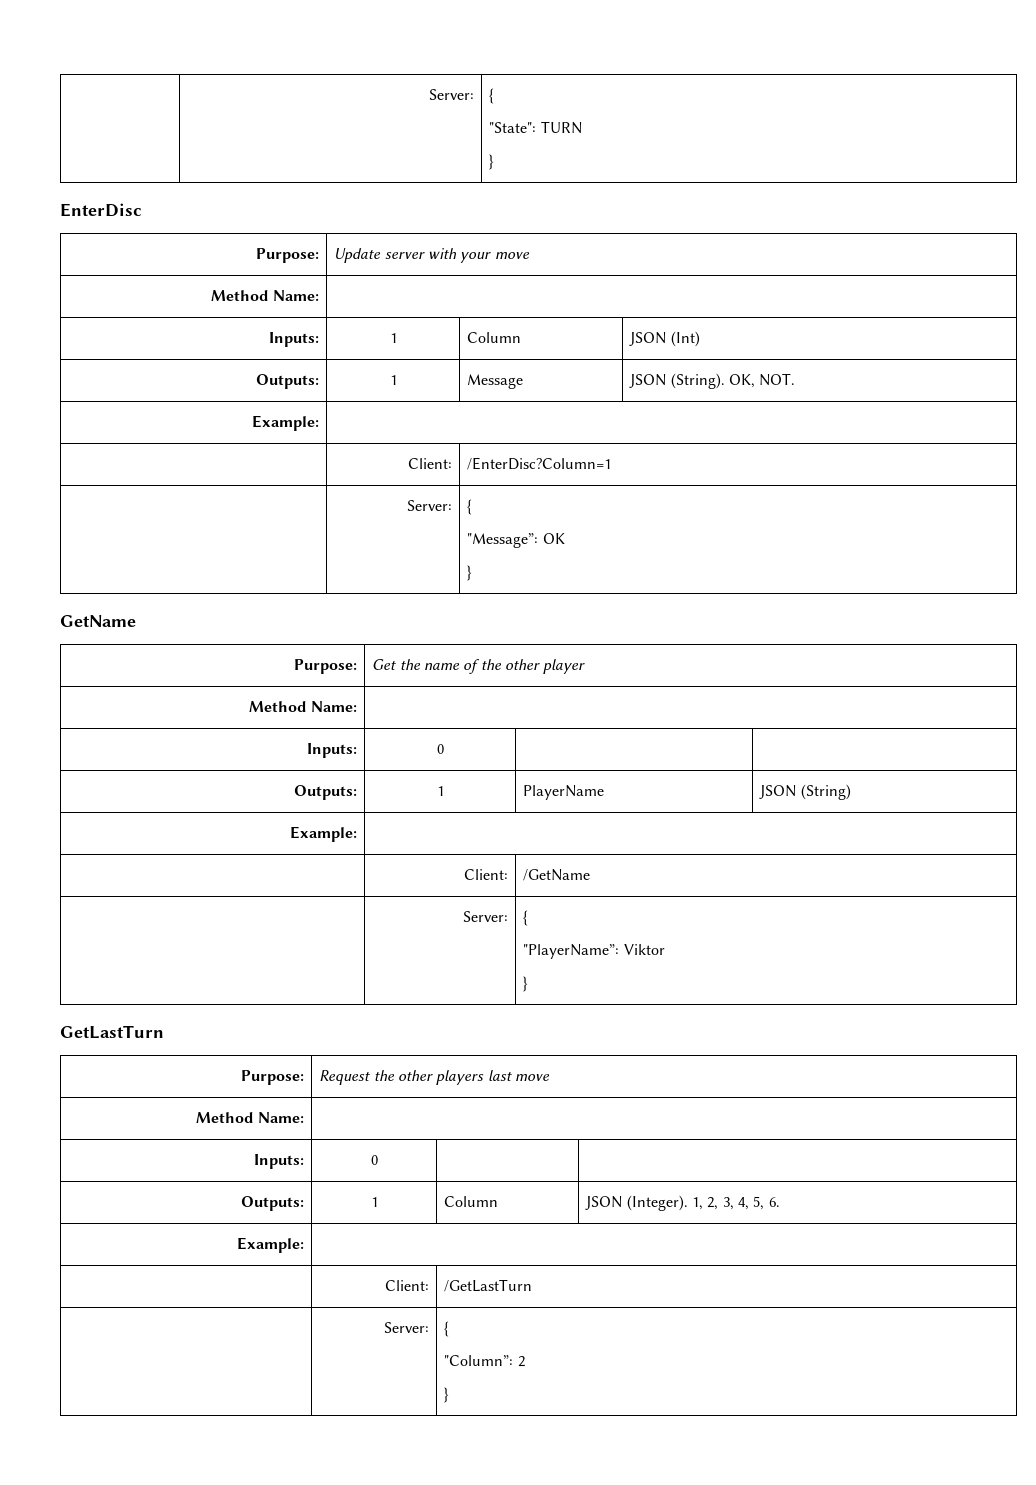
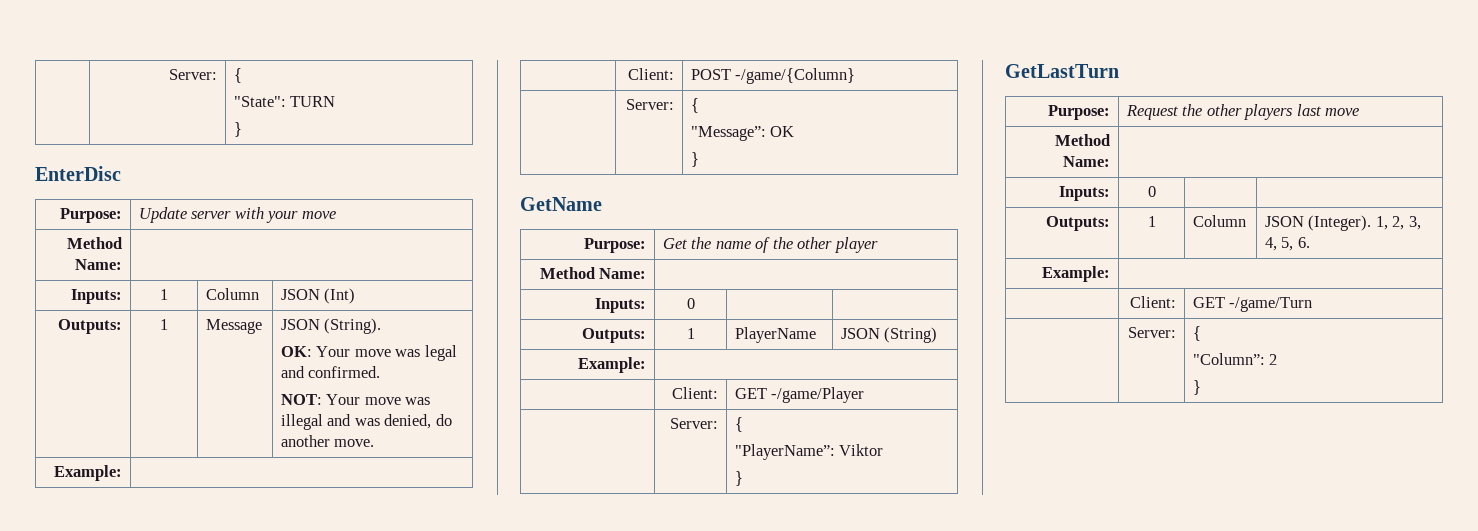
[729,373,796,388] [251,415,319,431] [407,458,452,469] [467,457,612,470] OK, NOT. // Example: | // | Client: | /EnterDisc?Column=1 -> [280,345,457,361] [280,366,381,378] [280,394,431,405] [280,414,452,430] [280,435,375,447] [54,465,123,481] [628,68,675,80] [690,68,856,84] // OK: Your move was legal and confirmed. // NOT: Your move was illegal and was denied, do another move. // Example: | // | Client: | POST -/game/{Column}
[523,869,591,881] /GetName -> [734,387,865,403] GET -/game/Player
[444,1279,533,1292] /GetLastTurn -> [1192,297,1313,312] GET -/game/Turn

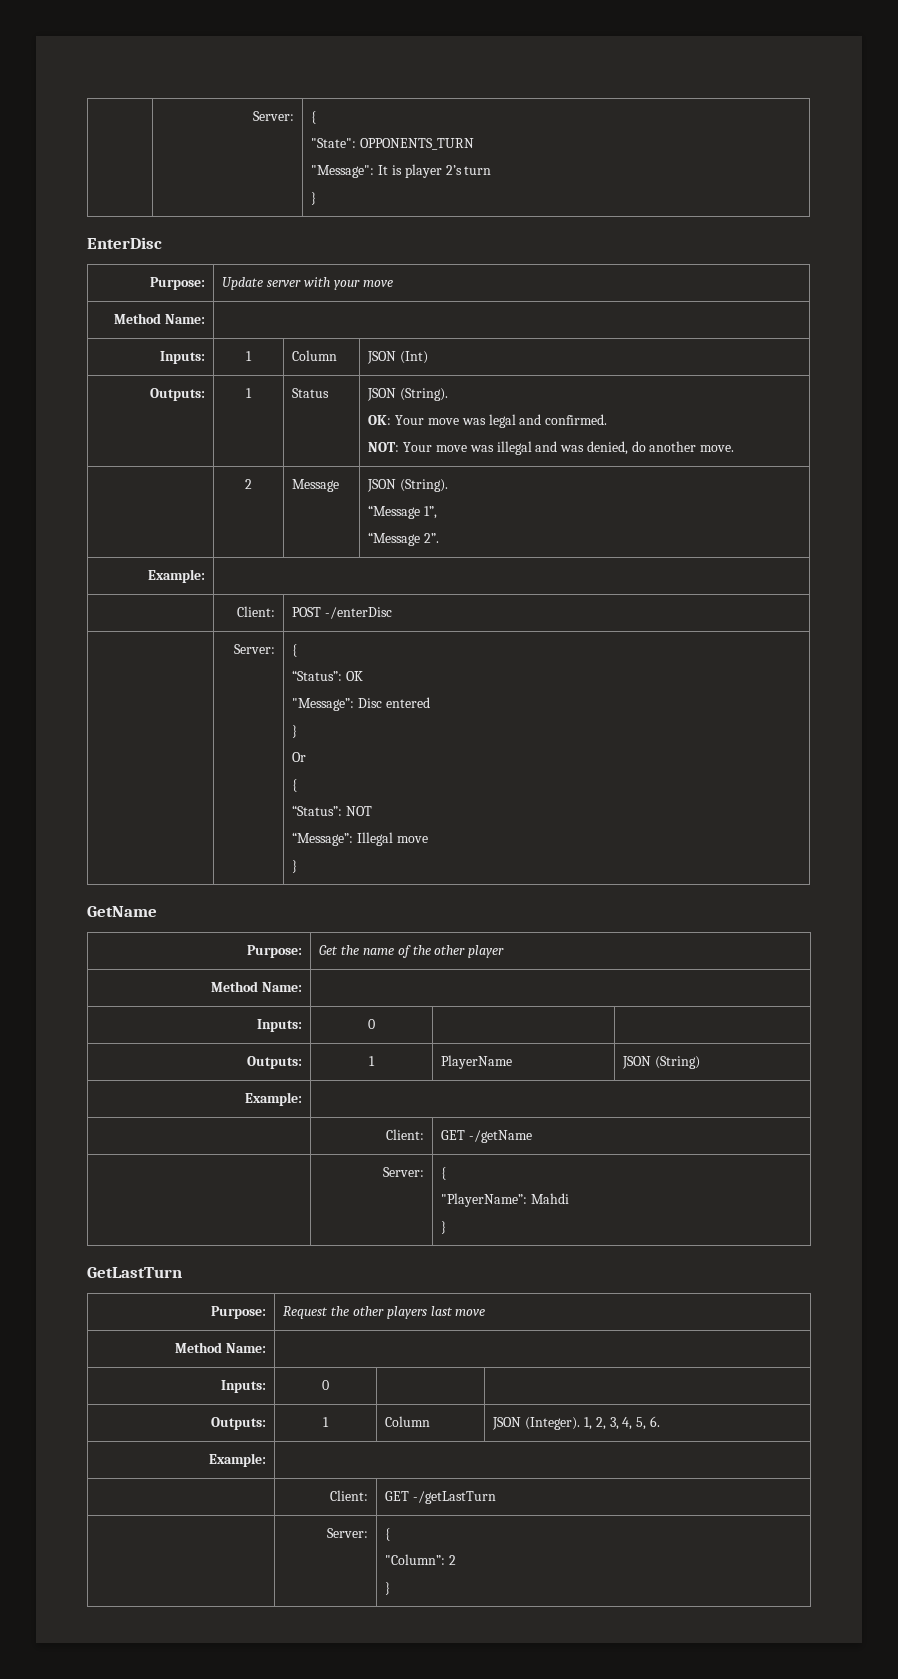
[290,96,336,107] TURN -> [360,138,475,150] [311,164,492,178] OPPONENTS_TURN // "Message": It is player 2’s turn
[205,319,262,334] Message -> [292,388,330,398] Status
(375, 443) none -> [245,479,252,489] [292,479,340,492] [367,479,449,492] [368,505,438,519] [368,532,440,546] // | 2 | Message | JSON (String). // “Message 1”, // “Message 2”.
[735,68,856,84] [626,99,675,110] [690,98,699,113] [690,126,795,141] -/game/{Column} // | Server: | { // "Message”: OK -> [325,607,393,619] [233,644,275,654] [292,644,298,657] [292,670,364,681] [292,697,430,711] [292,725,298,738] [292,752,307,762] [292,779,298,792] [292,805,373,816] [292,832,428,846] -/enterDisc // | Server: | { // “Status”: OK // "Message”: Disc entered // } // Or // { // “Status”: NOT // “Message”: Illegal move
[771,387,865,403] -/game/Player -> [469,1130,533,1143] -/getName
[839,444,884,456] Viktor -> [531,1193,570,1204] Mahdi
[1229,297,1313,312] -/game/Turn -> [413,1491,497,1504] -/getLastTurn

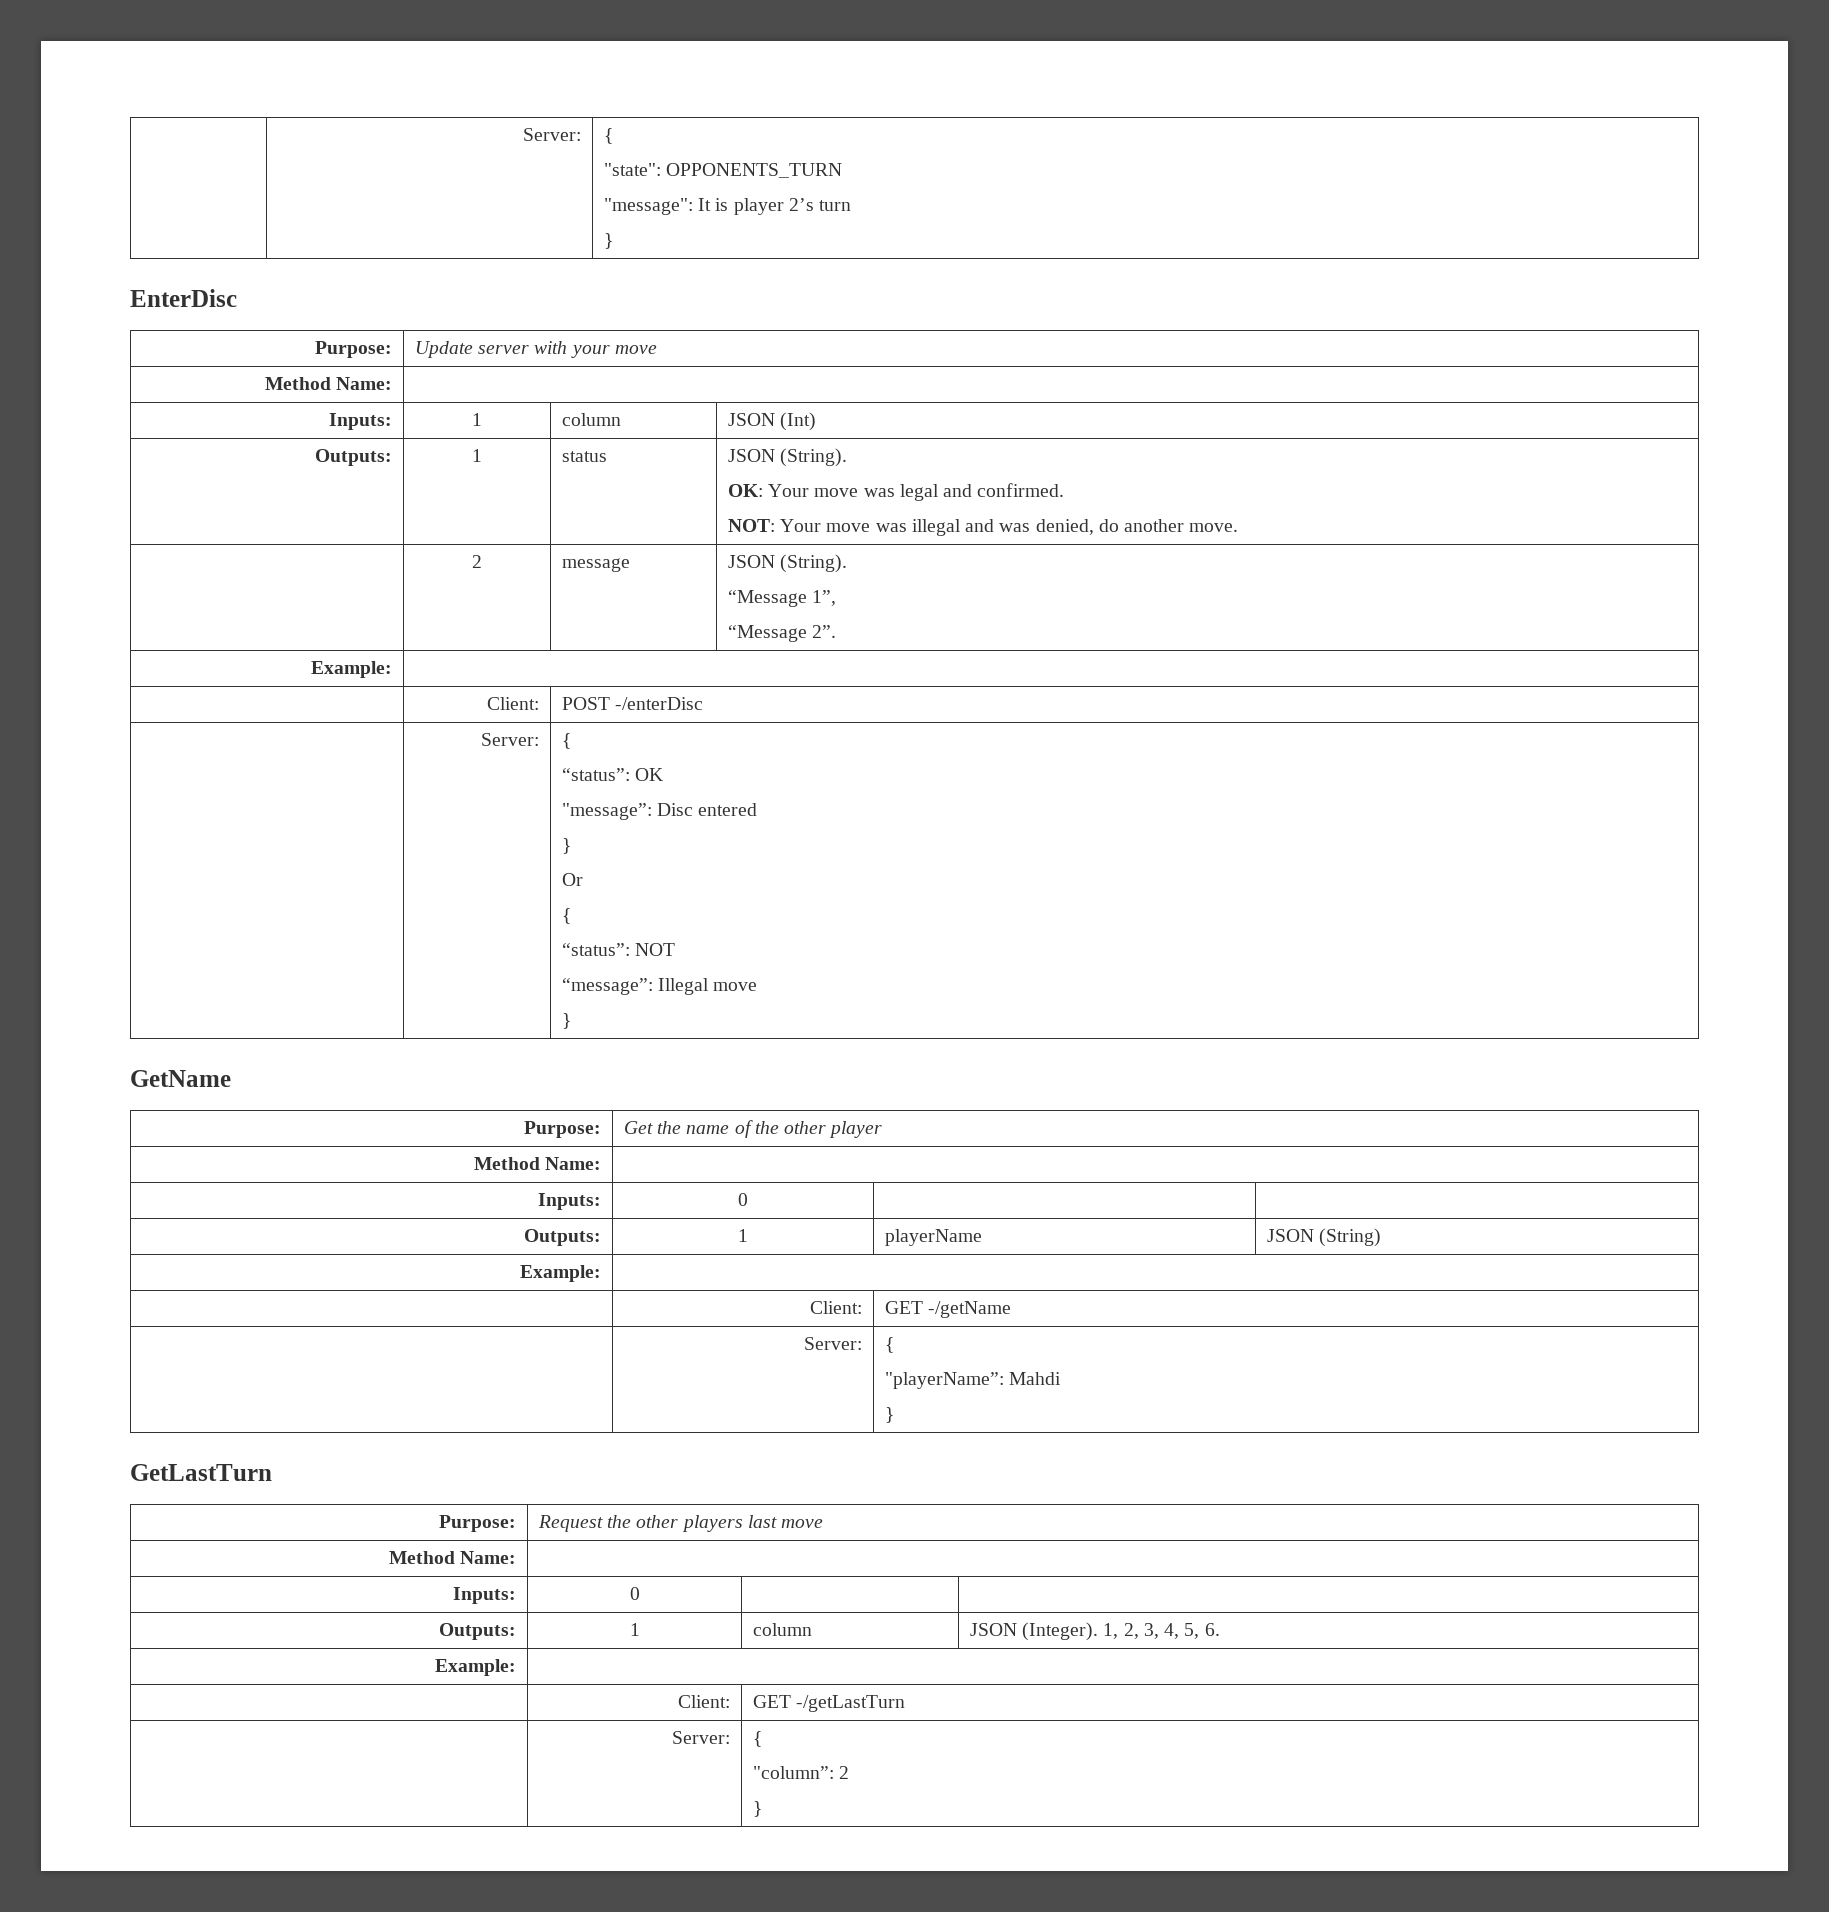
[252,111,294,121] [311,111,317,124] [311,138,357,148] | Server: | { // "State": -> [523,128,582,141] [603,128,613,144] [603,163,661,176] | Server: | { // "state":
[311,165,375,178] "Message": -> [603,198,693,215] "message":
[292,350,338,361] Column -> [561,413,621,426] column
[292,388,330,398] Status -> [561,451,607,462] status
[292,479,340,492] Message -> [561,558,630,572] message
[292,670,343,681] “Status”: -> [561,768,630,781] “status”:
[292,698,355,711] "Message”: -> [561,803,652,820] "message”:
[292,805,343,816] “Status”: -> [561,943,630,956] “status”:
[292,832,354,846] “Message”: -> [561,978,653,995] “message”:
[441,1055,513,1069] PlayerName -> [884,1229,982,1246] playerName
[441,1193,528,1207] "PlayerName”: -> [884,1372,1004,1389] "playerName”:
[385,1416,431,1427] Column -> [752,1623,812,1636] column
[385,1554,446,1565] "Column”: -> [752,1766,834,1779] "column”:

